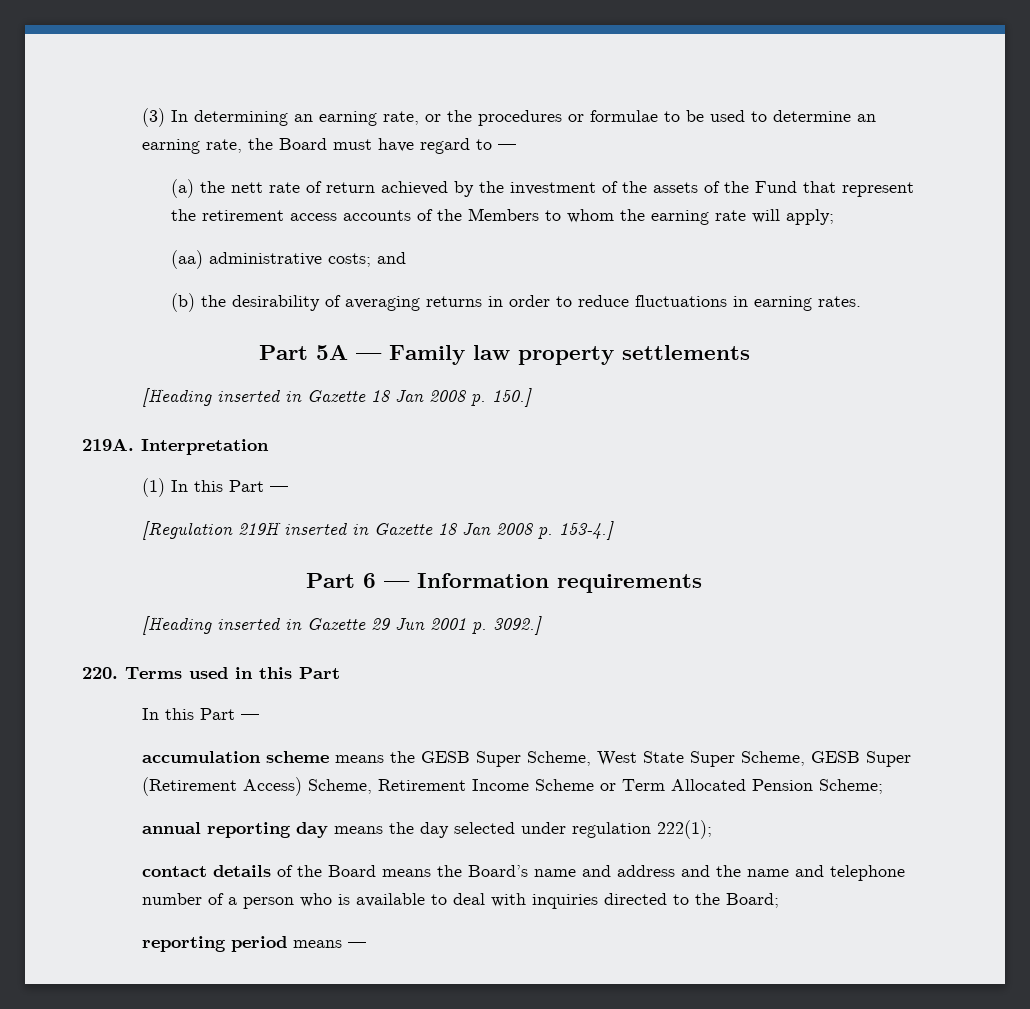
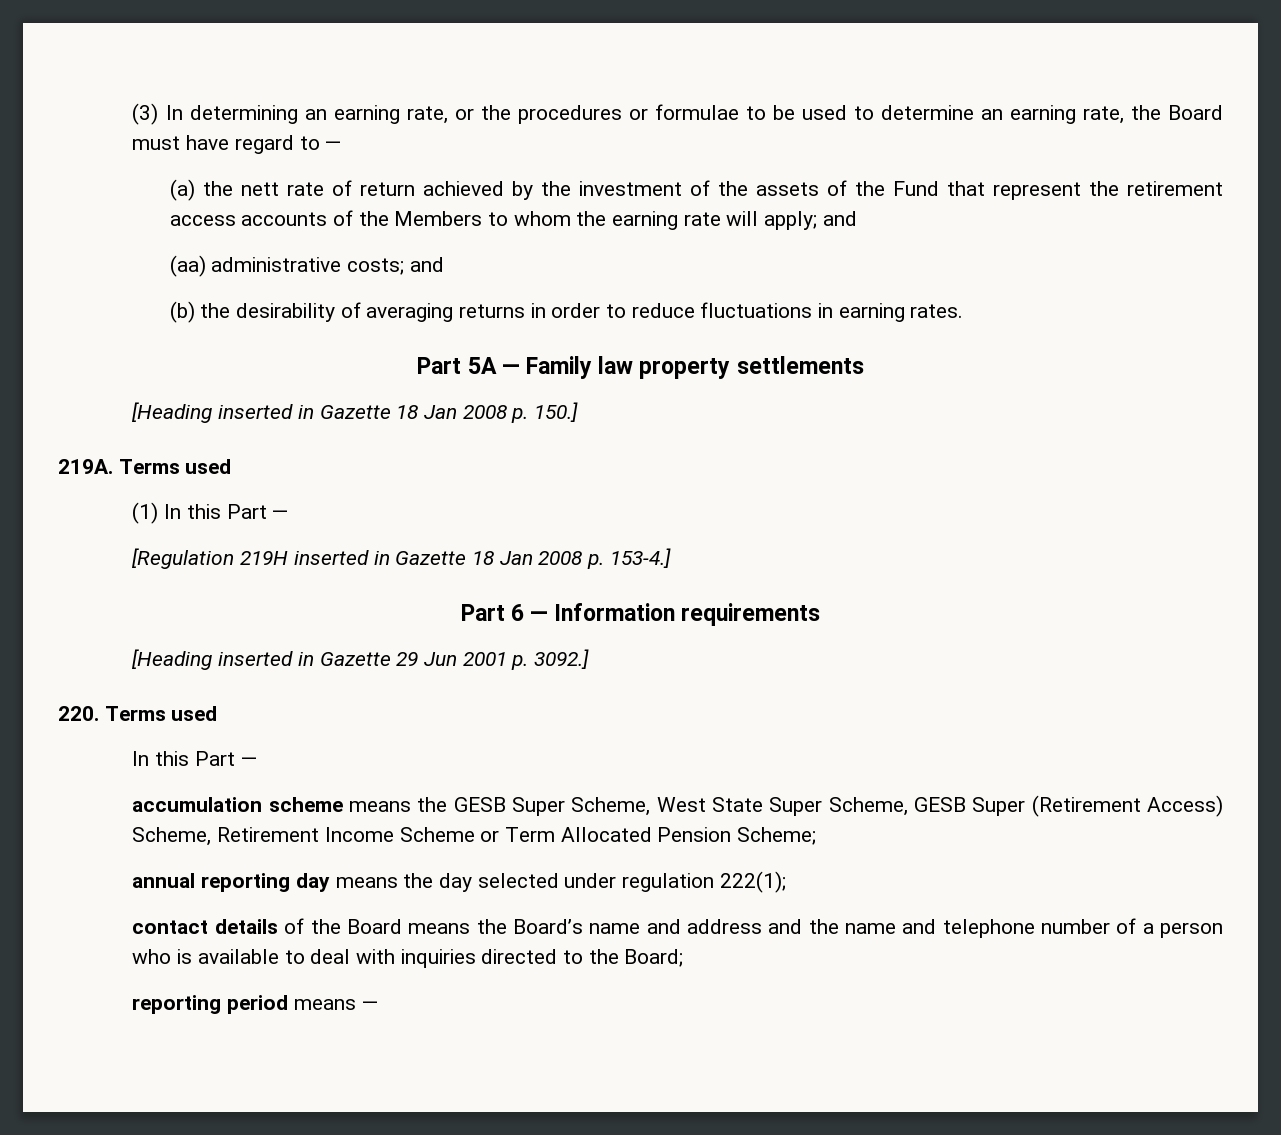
(835, 217) none -> [822,211,857,226] and
[141,439,269,455] Interpretation -> [118,459,232,474] Terms used
[235,667,340,679] in this Part -> (218, 713) none

